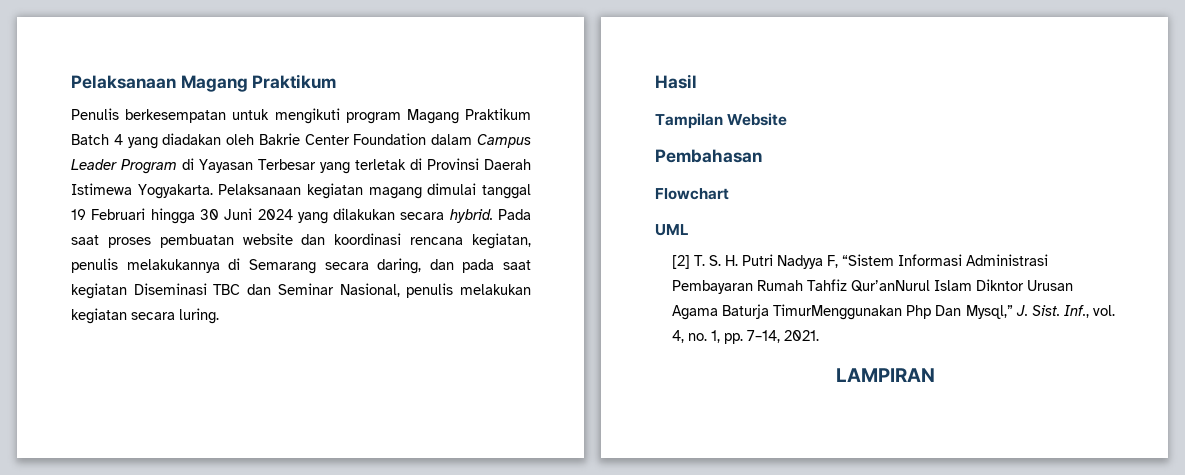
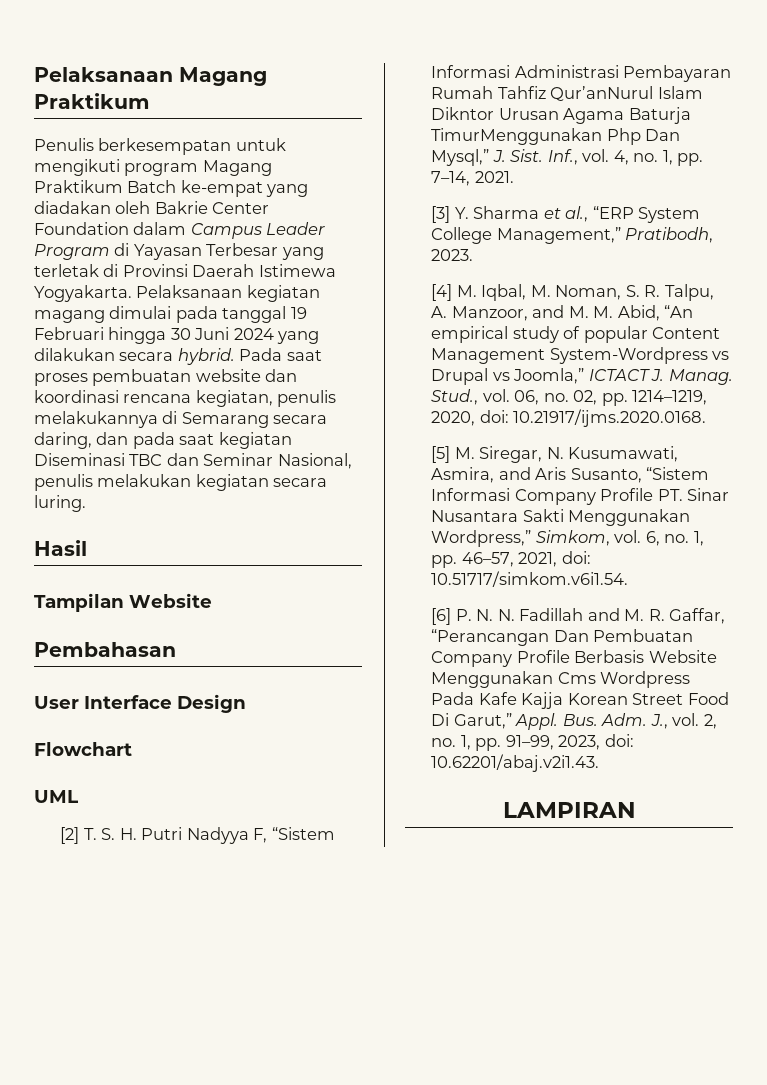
[113,134,123,145] 4 -> [180,180,263,197] ke-empat
(477, 189) none -> [175,306,218,323] pada
(762, 156) none -> [34,694,246,713] // User Interface Design
(820, 335) none -> [431,206,701,223] [431,227,714,244] [431,249,474,261] [431,284,714,301] [431,305,694,321] [431,326,721,343] [431,347,730,364] [431,368,733,385] [431,389,708,406] [431,409,707,427] [431,446,679,463] [431,467,710,483] [431,488,730,505] [431,509,691,526] [431,530,704,547] [431,551,591,568] [431,571,629,587] [431,608,725,625] [431,629,694,646] [431,650,717,667] [431,671,691,688] [431,692,729,709] [431,713,717,730] [431,734,634,751] [431,754,600,772] // [3] Y. Sharma et al., “ERP System College Management,” Pratibodh, 2023. // [4] M. Iqbal, M. Noman, S. R. Talpu, A. Manzoor, and M. M. Abid, “An empirical study of popular Content Management System-Wordpress vs Drupal vs Joomla,” ICTACT J. Manag. Stud., vol. 06, no. 02, pp. 1214–1219, 2020, doi: 10.21917/ijms.2020.0168. // [5] M. Siregar, N. Kusumawati, Asmira, and Aris Susanto, “Sistem Informasi Company Profile PT. Sinar Nusantara Sakti Menggunakan Wordpress,” Simkom, vol. 6, no. 1, pp. 46–57, 2021, doi: 10.51717/simkom.v6i1.54. // [6] P. N. N. Fadillah and M. R. Gaffar, “Perancangan Dan Pembuatan Company Profile Berbasis Website Menggunakan Cms Wordpress Pada Kafe Kajja Korean Street Food Di Garut,” Appl. Bus. Adm. J., vol. 2, no. 1, pp. 91–99, 2023, doi: 10.62201/abaj.v2i1.43.

